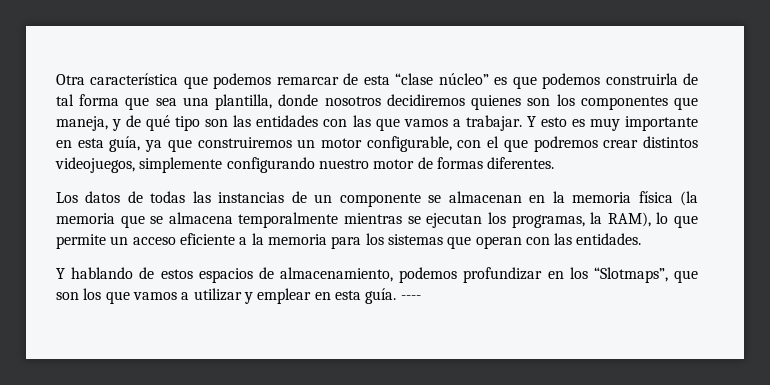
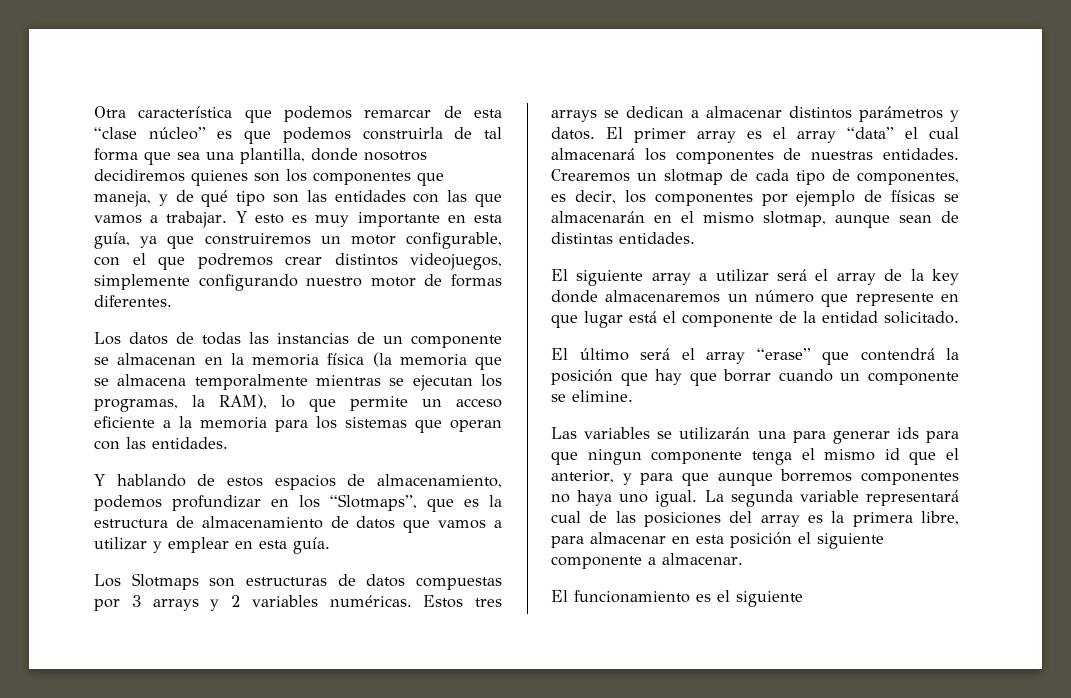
[56,288,102,300] son los -> [464,495,502,507] [94,516,396,529] es la estructura de almacenamiento de datos
[400,295,421,300] ---- -> [94,573,502,590] [94,595,502,611] [551,106,959,122] [551,127,959,143] [551,148,959,164] [551,169,959,185] [551,190,959,207] [551,211,959,228] [551,232,695,244] [551,269,959,286] [551,290,959,307] [551,311,959,328] [551,348,959,365] [551,369,959,386] [551,390,633,402] [551,427,959,444] [551,448,959,465] [551,469,959,486] [551,490,959,507] [551,511,959,527] [551,532,884,549] [551,553,743,569] [551,590,803,607] // Los Slotmaps son estructuras de datos compuestas por 3 arrays y 2 variables numéricas. Estos tres arrays se dedican a almacenar distintos parámetros y datos. El primer array es el array “data” el cual almacenará los componentes de nuestras entidades. Crearemos un slotmap de cada tipo de componentes, es decir, los componentes por ejemplo de físicas se almacenarán en el mismo slotmap, aunque sean de distintas entidades. // El siguiente array a utilizar será el array de la key donde almacenaremos un número que represente en que lugar está el componente de la entidad solicitado. // El último será el array “erase” que contendrá la posición que hay que borrar cuando un componente se elimine. // Las variables se utilizarán una para generar ids para que ningun componente tenga el mismo id que el anterior, y para que aunque borremos componentes no haya uno igual. La segunda variable representará cual de las posiciones del array es la primera libre, para almacenar en esta posición el siguiente componente a almacenar. // El funcionamiento es el siguiente

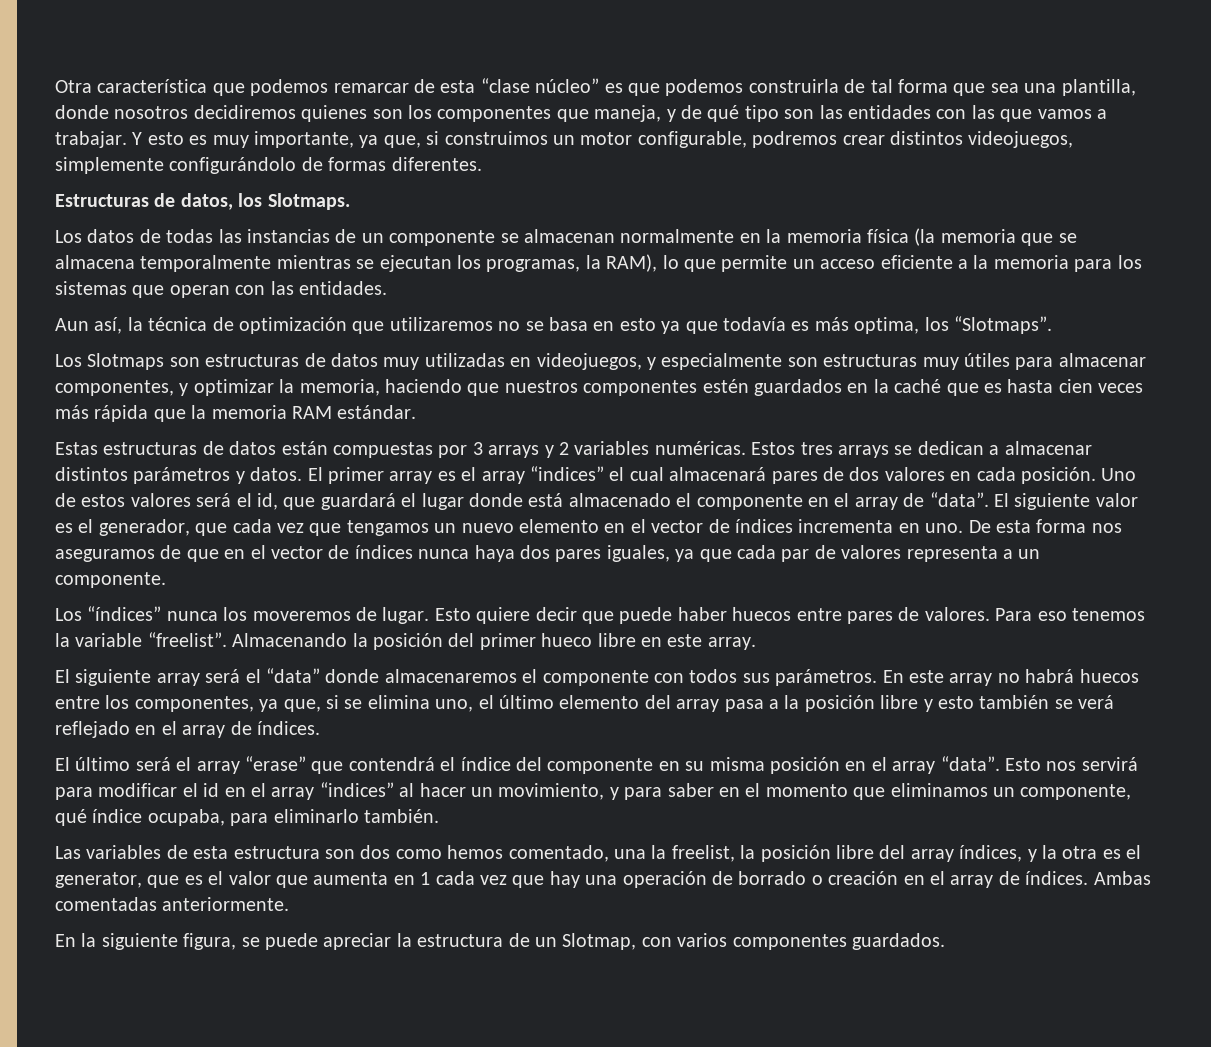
[357,212,502,227] [94,232,502,249] [94,253,185,270] importante en esta guía, ya que construiremos un motor configurable, con el que -> [254,131,747,148] importante, ya que, si construimos un motor configurable,
[198,274,416,291] configurando nuestro motor -> [169,157,297,174] configurándolo
(172, 301) none -> [55,193,350,210] // Estructuras de datos, los Slotmaps.
(197, 359) none -> [620,229,735,243] normalmente
[94,474,502,490] [94,494,502,512] [94,516,502,533] [94,537,330,554] Y hablando de estos espacios de almacenamiento, podemos profundizar en los “Slotmaps”, que es la estructura de almacenamiento de datos que vamos a utilizar y emplear en esta guía. -> [55,316,1052,334] Aun así, la técnica de optimización que utilizaremos no se basa en esto ya que todavía es más optima, los “Slotmaps”.
(406, 580) none -> [383,353,1146,370] [55,379,1144,396] [55,405,417,422] [55,441,328,455] muy utilizadas en videojuegos, y especialmente son estructuras muy útiles para almacenar componentes, y optimizar la memoria, haciendo que nuestros componentes estén guardados en la caché que es hasta cien veces más rápida que la memoria RAM estándar. // Estas estructuras de datos están
[847,127,894,139] “data” -> [529,466,604,481] “indices”
[644,148,959,164] [551,169,959,185] [551,190,959,207] [551,211,959,228] [551,232,695,244] [551,269,959,286] [551,290,959,307] [551,311,959,328] los componentes de nuestras entidades. Crearemos un slotmap de cada tipo de componentes, es decir, los componentes por ejemplo de físicas se almacenarán en el mismo slotmap, aunque sean de distintas entidades. // El siguiente array a utilizar será el array de la key donde almacenaremos un número que represente en que lugar está el componente de la entidad solicitado. -> [771,467,1137,484] [55,492,1138,510] [55,519,1122,536] [55,545,1041,562] [55,572,166,588] [55,606,1145,624] [55,632,756,650] [55,668,1139,686] [55,695,1115,712] [55,721,320,738] pares de dos valores en cada posición. Uno de estos valores será el id, que guardará el lugar donde está almacenado el componente en el array de “data”. El siguiente valor es el generador, que cada vez que tengamos un nuevo elemento en el vector de índices incrementa en uno. De esta forma nos aseguramos de que en el vector de índices nunca haya dos pares iguales, ya que cada par de valores representa a un componente. // Los “índices” nunca los moveremos de lugar. Esto quiere decir que puede haber huecos entre pares de valores. Para eso tenemos la variable “freelist”. Almacenando la posición del primer hueco libre en este array. // El siguiente array será el “data” donde almacenaremos el componente con todos sus parámetros. En este array no habrá huecos entre los componentes, ya que, si se elimina uno, el último elemento del array pasa a la posición libre y esto también se verá reflejado en el array de índices.
[946,348,959,360] [551,369,959,386] [551,390,633,402] [551,427,959,444] [551,448,959,465] [551,469,959,486] [551,490,959,507] [551,511,959,527] [551,532,884,549] [551,553,743,569] [551,590,803,607] la posición que hay que borrar cuando un componente se elimine. // Las variables se utilizarán una para generar ids para que ningun componente tenga el mismo id que el anterior, y para que aunque borremos componentes no haya uno igual. La segunda variable representará cual de las posiciones del array es la primera libre, para almacenar en esta posición el siguiente componente a almacenar. // El funcionamiento es el siguiente -> [440,756,1138,774] [55,782,1132,800] [55,809,439,826] [55,845,1142,862] [55,871,1151,888] [55,897,290,911] [55,933,945,950] el índice del componente en su misma posición en el array “data”. Esto nos servirá para modificar el id en el array “indices” al hacer un movimiento, y para saber en el momento que eliminamos un componente, qué índice ocupaba, para eliminarlo también. // Las variables de esta estructura son dos como hemos comentado, una la freelist, la posición libre del array índices, y la otra es el generator, que es el valor que aumenta en 1 cada vez que hay una operación de borrado o creación en el array de índices. Ambas comentadas anteriormente. // En la siguiente figura, se puede apreciar la estructura de un Slotmap, con varios componentes guardados.

